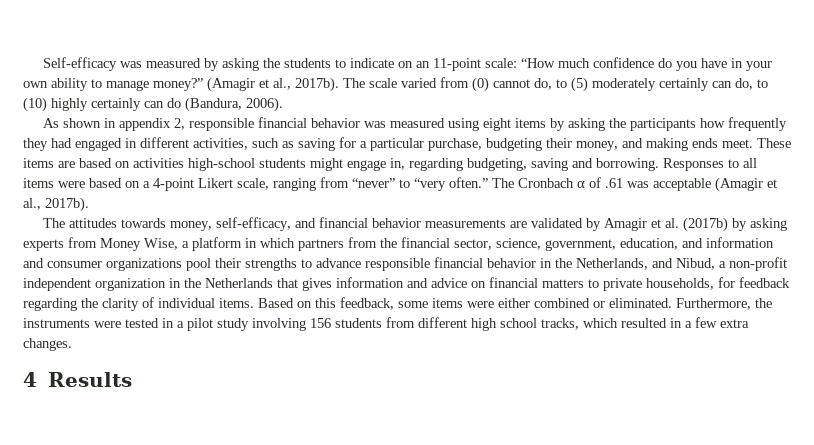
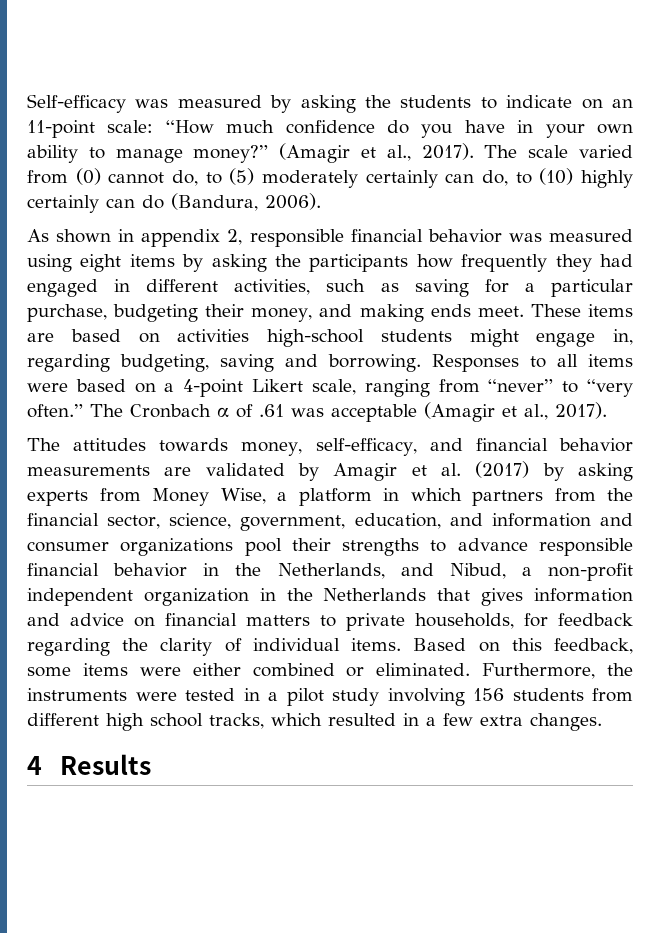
[295,77,339,92] 2017b). -> [421,143,474,160] 2017).
[45,197,89,212] 2017b). -> [555,402,607,419] 2017).
[682,217,728,232] (2017b) -> [475,461,530,478] (2017)

